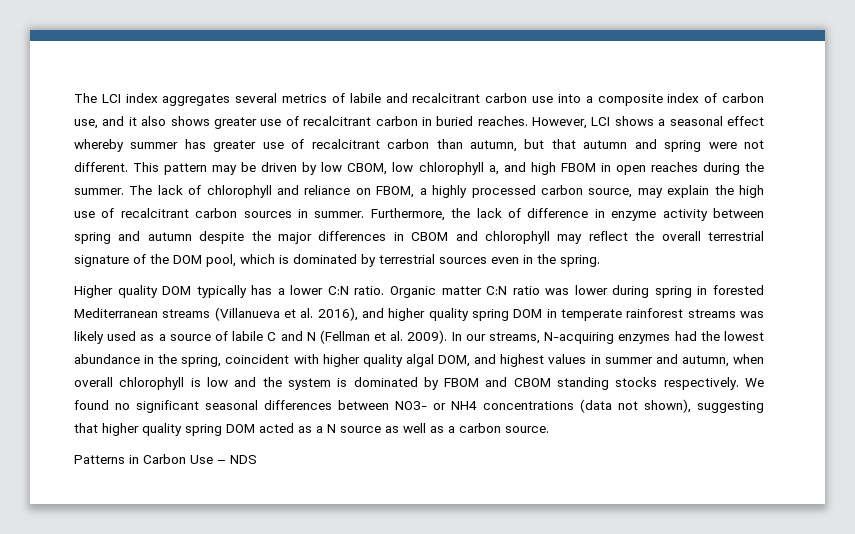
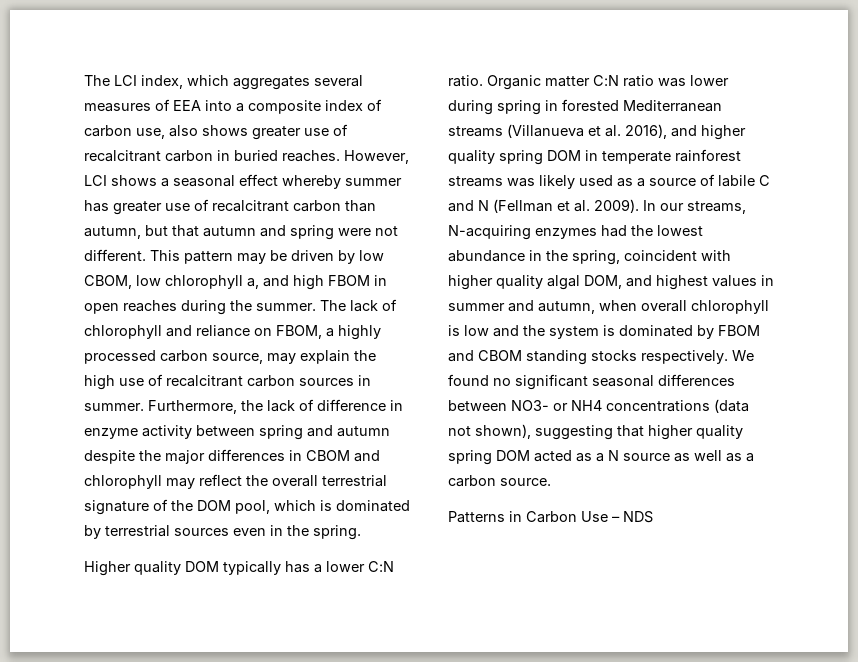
[125,93,554,106] index aggregates several metrics of labile and recalcitrant carbon use -> [141,75,363,90] [84,99,201,112] index, which aggregates several measures of EEA
[102,116,137,126] and it -> (165, 133) none

